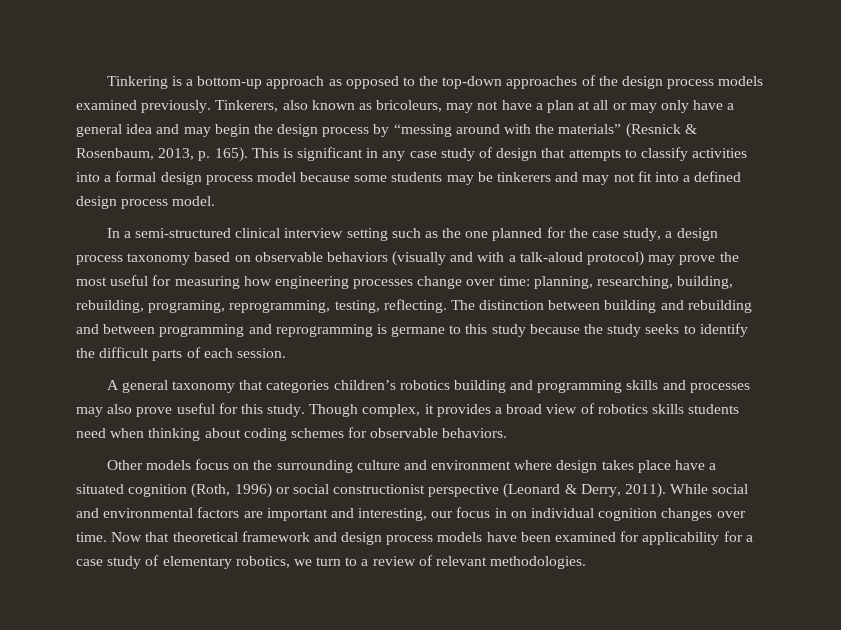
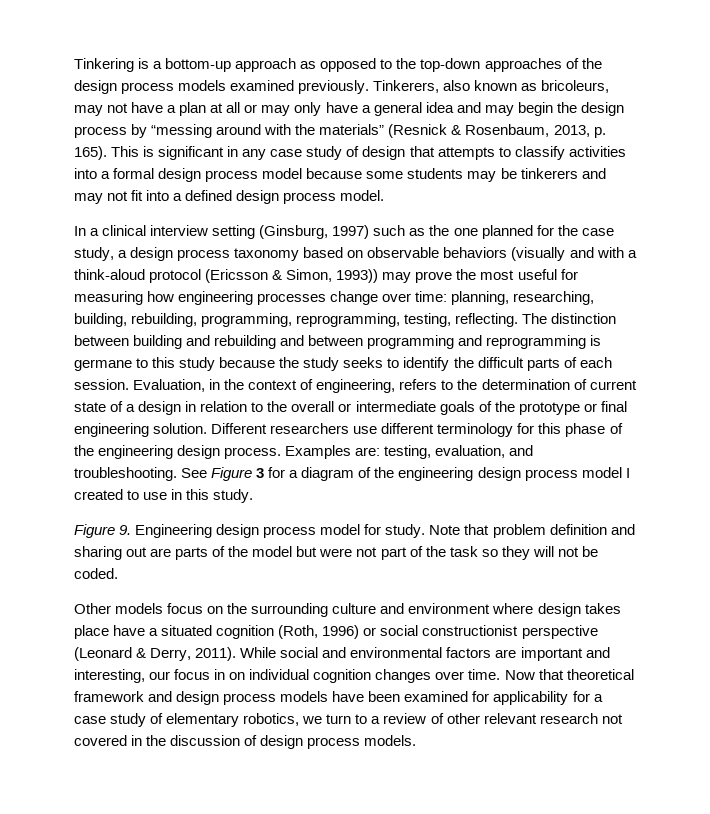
[134,228,231,238] semi-structured -> (100, 232) none
(388, 234) none -> [259,225,370,239] (Ginsburg, 1997)
[519,251,645,266] talk-aloud protocol) -> [74,269,379,283] think-aloud protocol (Ericsson & Simon, 1993))
[148,300,226,313] programing, -> [201,313,293,327] programming,
[106,380,750,393] [76,403,740,417] [76,427,508,441] // A general taxonomy that categories children’s robotics building and programming skills and processes may also prove useful for this study. Though complex, it provides a broad view of robotics skills students need when thinking about coding schemes for observable behaviors. -> [133,379,637,393] [74,401,627,415] [74,423,623,437] [74,445,534,459] [74,467,630,481] [74,489,254,503] [74,524,635,538] [74,546,598,560] [74,568,118,579] Evaluation, in the context of engineering, refers to the determination of current state of a design in relation to the overall or intermediate goals of the prototype or final engineering solution. Different researchers use different terminology for this phase of the engineering design process. Examples are: testing, evaluation, and troubleshooting. See Figure 3 for a diagram of the engineering design process model I created to use in this study. // Figure 9. Engineering design process model for study. Note that problem definition and sharing out are parts of the model but were not part of the task so they will not be coded.
[436,556,587,569] relevant methodologies. -> [446,713,623,724] [74,735,417,749] other relevant research not covered in the discussion of design process models.

